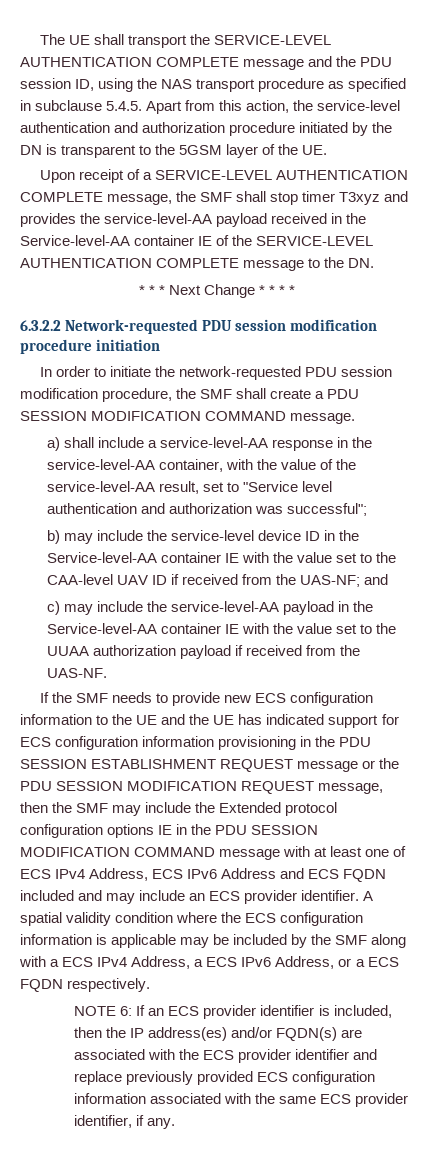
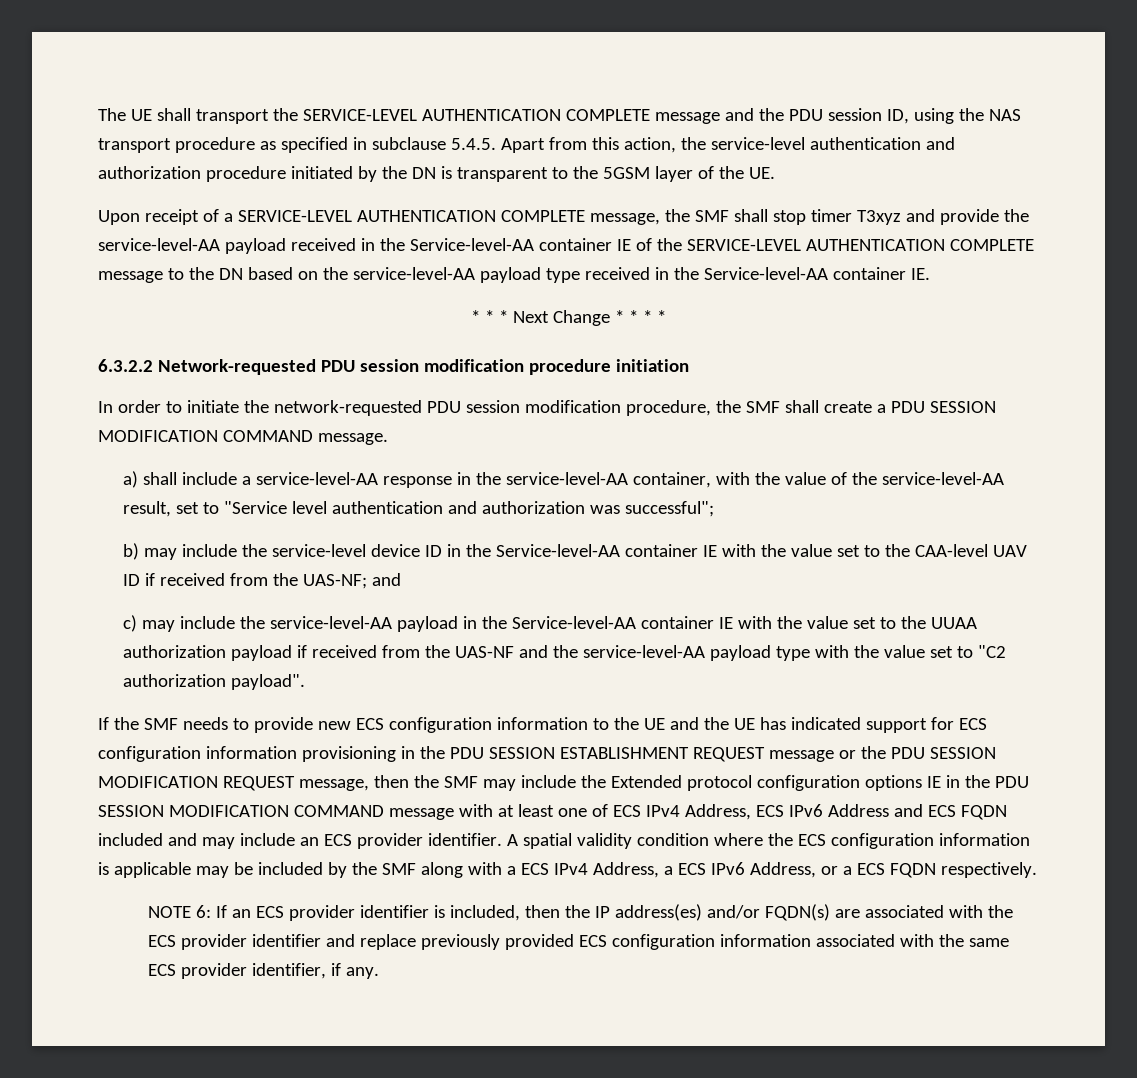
[20,213,76,227] provides -> [939,209,999,225] provide
[348,258,375,268] DN. -> [218,267,930,283] DN based on the service-level-AA payload type received in the Service-level-AA container IE.
[47,668,108,678] UAS-NF. -> [455,645,1007,661] [123,674,306,690] UAS-NF and the service-level-AA payload type with the value set to "C2 authorization payload".

